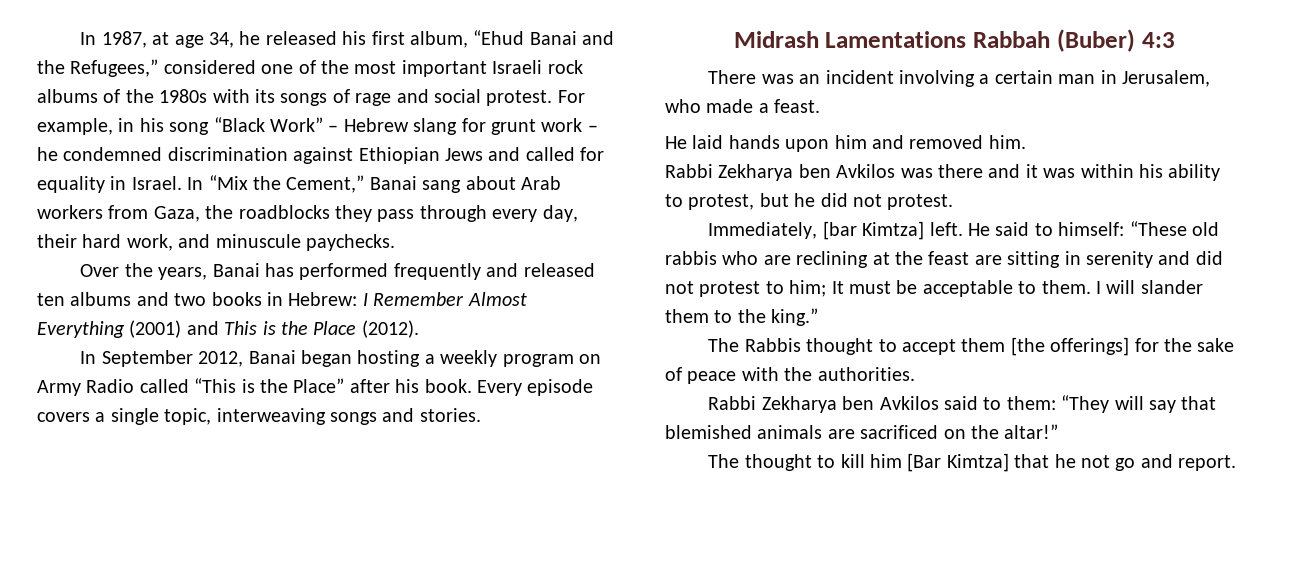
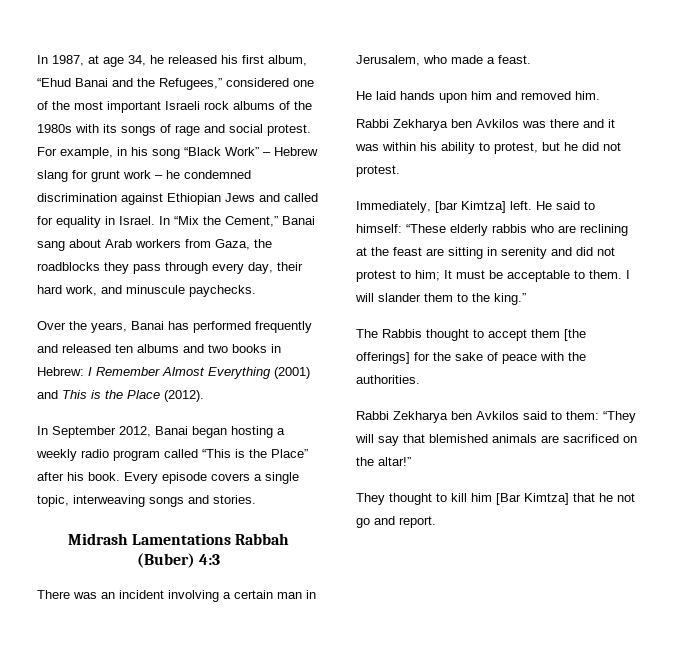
[502,354,602,367] [37,379,135,396] program on Army Radio -> [81,449,160,461] radio program
[1192,222,1220,236] old -> [450,224,488,236] elderly
[708,454,740,468] The -> [356,493,385,505] They

